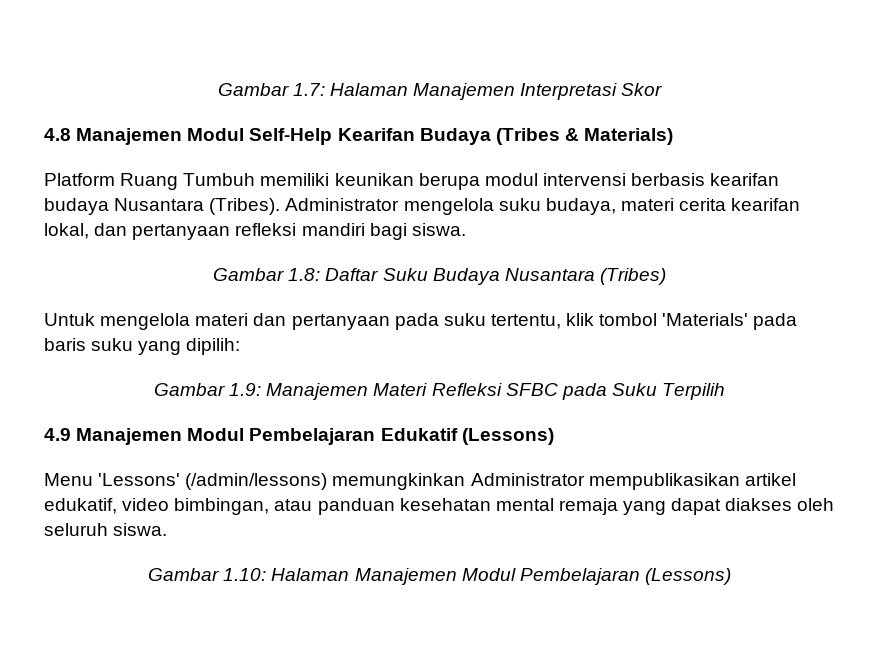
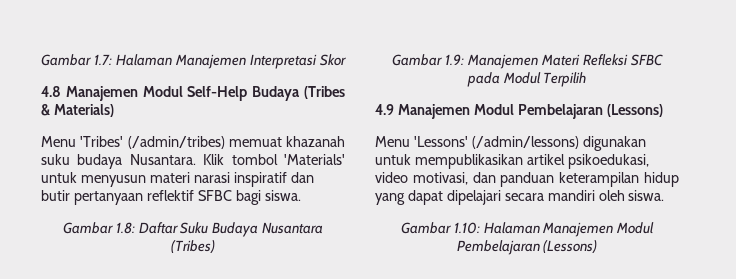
[337,128,415,141] Kearifan -> (248, 93) none
[44,173,780,190] [44,198,801,215] [44,223,365,240] Platform Ruang Tumbuh memiliki keunikan berupa modul intervensi berbasis kearifan budaya Nusantara (Tribes). Administrator mengelola suku budaya, materi cerita kearifan lokal, dan pertanyaan refleksi mandiri -> [41,136,345,149] [41,154,345,169] [41,172,314,187] [41,190,232,205] Menu 'Tribes' (/admin/tribes) memuat khazanah suku budaya Nusantara. Klik tombol 'Materials' untuk menyusun materi narasi inspiratif dan butir pertanyaan reflektif SFBC
[44,313,798,330] [44,338,241,355] // Untuk mengelola materi dan pertanyaan pada suku tertentu, klik tombol 'Materials' pada baris suku yang dipilih: -> (215, 246) none
[611,383,657,396] Suku -> [502,72,541,84] Modul
[380,428,458,441] Edukatif -> (603, 111) none
[332,473,796,490] [44,498,835,515] [44,523,108,536] memungkinkan Administrator mempublikasikan artikel edukatif, video bimbingan, atau panduan kesehatan mental remaja yang dapat diakses oleh seluruh -> [582,136,646,151] [375,154,649,169] [375,172,679,187] [375,190,625,205] digunakan untuk mempublikasikan artikel psikoedukasi, video motivasi, dan panduan keterampilan hidup yang dapat dipelajari secara mandiri oleh

